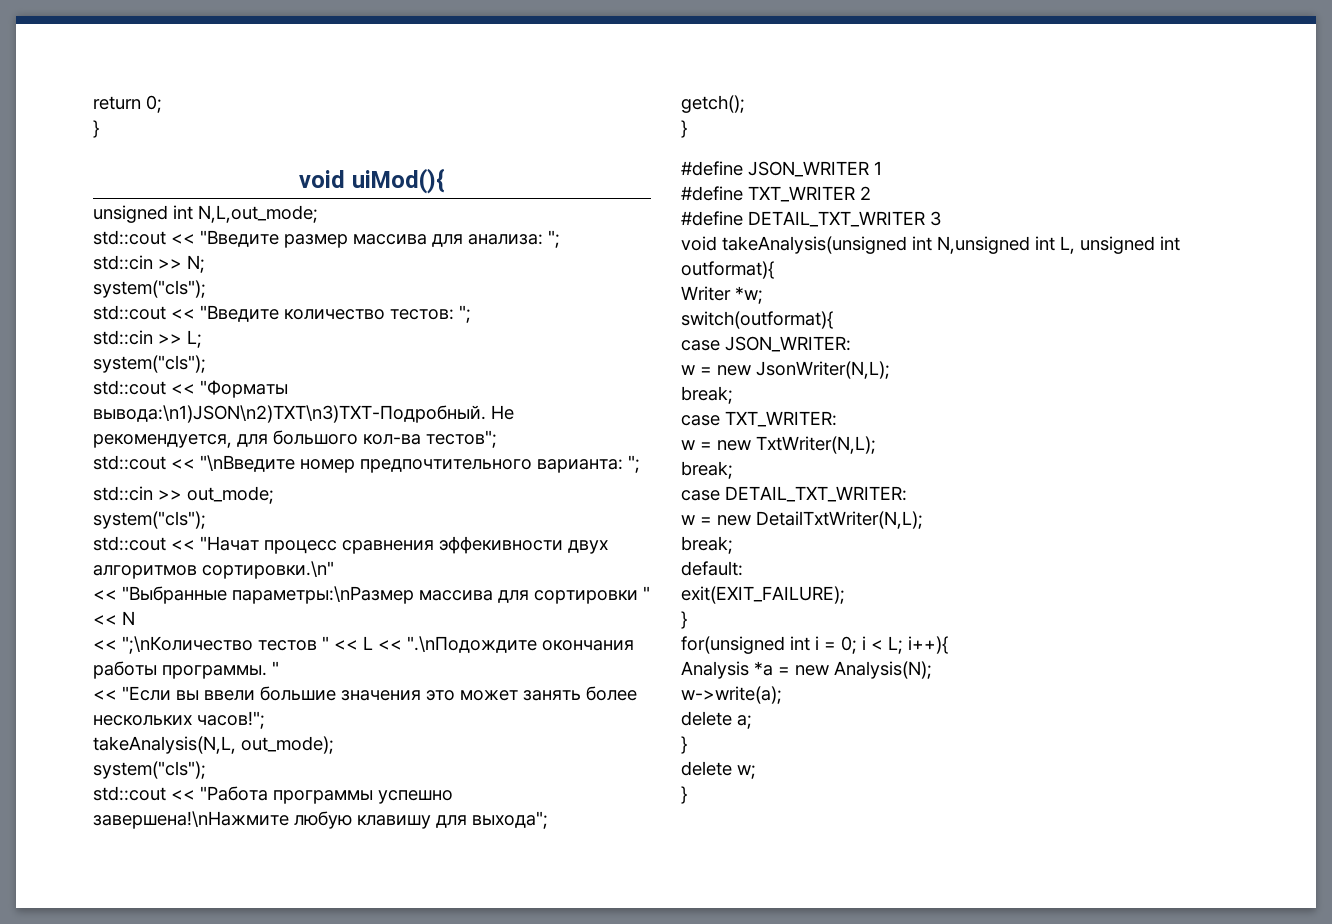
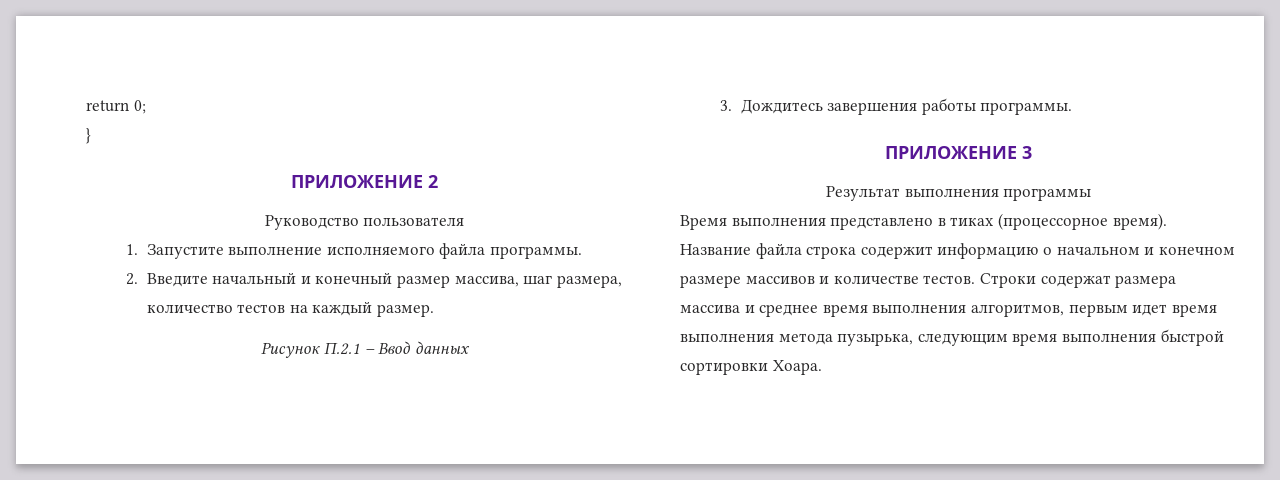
[299,168,445,194] [93,205,318,223] [93,230,560,248] [93,255,205,273] [93,280,206,298] [93,305,471,323] [93,330,202,348] [93,355,206,373] [93,380,288,398] [93,405,514,423] [93,430,497,448] [93,455,640,473] [93,486,274,504] [93,511,206,529] [93,536,608,554] [93,561,334,579] [93,586,650,604] [93,611,135,625] [93,636,634,654] [93,661,279,679] [93,686,637,701] [93,711,265,729] [93,736,334,754] [93,761,206,779] [93,786,453,804] [93,811,548,829] [681,95,745,113] [681,120,687,138] [681,161,882,177] [681,186,871,202] [681,211,941,227] [681,236,1180,254] [681,261,774,279] [681,286,763,304] [681,311,833,329] [681,336,851,352] [681,361,890,379] [681,386,733,404] [681,411,837,427] [681,436,876,454] [681,461,733,479] [681,486,907,502] [681,511,923,529] [681,536,733,554] [681,561,743,576] [681,586,845,604] [681,611,687,629] [681,636,948,654] [681,661,932,679] [681,686,782,704] [681,711,752,729] [681,736,687,754] [681,761,756,779] [681,786,687,804] void uiMod(){ // unsigned int N,L,out_mode; // std::cout << "Введите размер массива для анализа: "; // std::cin >> N; // system("cls"); // std::cout << "Введите количество тестов: "; // std::cin >> L; // system("cls"); // std::cout << "Форматы вывода:\n1)JSON\n2)TXT\n3)TXT-Подробный. Не рекомендуется, для большого кол-ва тестов"; // std::cout << "\nВведите номер предпочтительного варианта: "; // std::cin >> out_mode; // system("cls"); // std::cout << "Начат процесс сравнения эффекивности двух алгоритмов сортировки.\n" // << "Выбранные параметры:\nРазмер массива для сортировки " << N // << ";\nКоличество тестов " << L << ".\nПодождите окончания работы программы. " // << "Если вы ввели большие значения это может занять более нескольких часов!"; // takeAnalysis(N,L, out_mode); // system("cls"); // std::cout << "Работа программы успешно завершена!\nНажмите любую клавишу для выхода"; // getch(); // } // #define JSON_WRITER 1 // #define TXT_WRITER 2 // #define DETAIL_TXT_WRITER 3 // void takeAnalysis(unsigned int N,unsigned int L, unsigned int outformat){ // Writer *w; // switch(outformat){ // case JSON_WRITER: // w = new JsonWriter(N,L); // break; // case TXT_WRITER: // w = new TxtWriter(N,L); // break; // case DETAIL_TXT_WRITER: // w = new DetailTxtWriter(N,L); // break; // default: // exit(EXIT_FAILURE); // } // for(unsigned int i = 0; i < L; i++){ // Analysis *a = new Analysis(N); // w->write(a); // delete a; // } // delete w; // } -> [291,175,438,188] [264,215,465,230] [126,243,583,259] [126,272,622,288] [146,301,435,317] [261,341,470,358] [720,98,1073,115] [885,146,1032,159] [825,186,1092,201] [680,213,1167,230] [680,243,1235,259] [680,273,1177,288] [680,304,1217,317] [680,329,1224,346] [680,360,822,375] ПРИЛОЖЕНИЕ 2 // Руководство пользователя // 1. Запустите выполнение исполняемого файла программы. // 2. Введите начальный и конечный размер массива, шаг размера, количество тестов на каждый размер. // Рисунок П.2.1 – Ввод данных // 3. Дождитесь завершения работы программы. // ПРИЛОЖЕНИЕ 3 // Результат выполнения программы // Время выполнения представлено в тиках (процессорное время). Название файла строка содержит информацию о начальном и конечном размере массивов и количестве тестов. Строки содержат размера массива и среднее время выполнения алгоритмов, первым идет время выполнения метода пузырька, следующим время выполнения быстрой сортировки Хоара.

